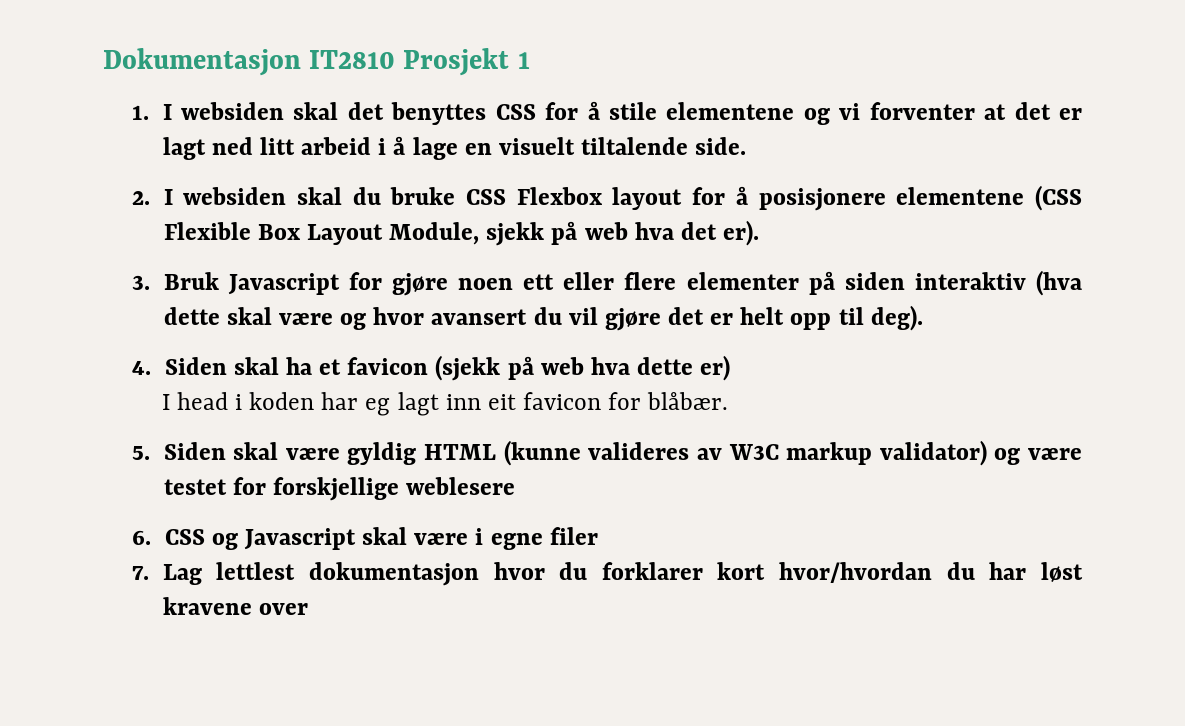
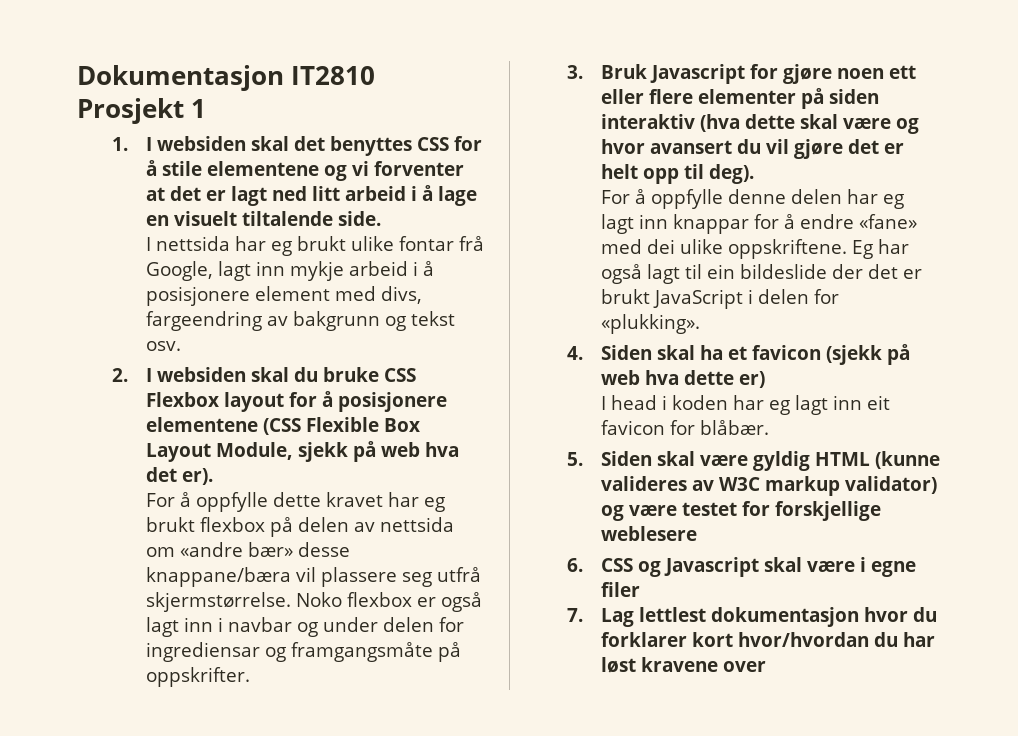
(747, 146) none -> [146,236,485,256] [146,261,435,281] [146,286,423,306] [146,311,456,331] [146,341,182,351] // I nettsida har eg brukt ulike fontar frå Google, lagt inn mykje arbeid i å posisjonere element med divs, fargeendring av bakgrunn og tekst osv.
(759, 233) none -> [146,492,446,512] [146,517,455,537] [146,542,351,557] [146,567,482,587] [146,592,483,612] [146,617,465,637] [146,642,462,662] [146,667,251,687] // For å oppfylle dette kravet har eg brukt flexbox på delen av nettsida om «andre bær» desse knappane/bæra vil plassere seg utfrå skjermstørrelse. Noko flexbox er også lagt inn i navbar og under delen for ingrediensar og framgangsmåte på oppskrifter.
(923, 318) none -> [601,189,905,209] [601,214,918,234] [601,239,910,259] [601,264,923,284] [601,289,840,309] [601,314,701,334] // For å oppfylle denne delen har eg lagt inn knappar for å endre «fane» med dei ulike oppskriftene. Eg har også lagt til ein bildeslide der det er brukt JavaScript i delen for «plukking».

